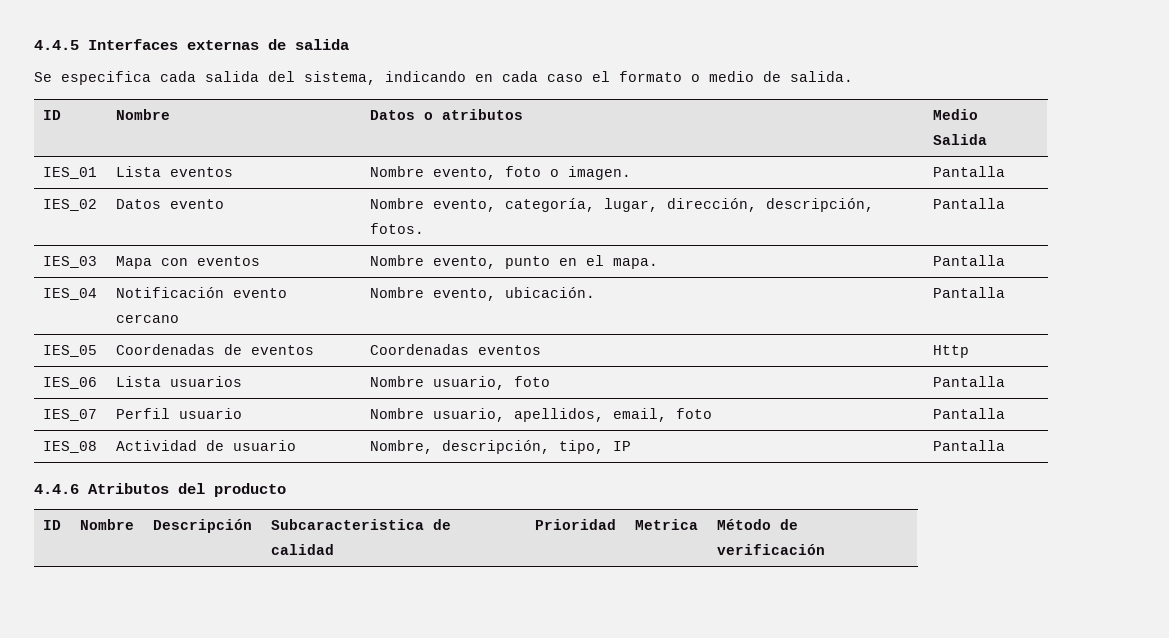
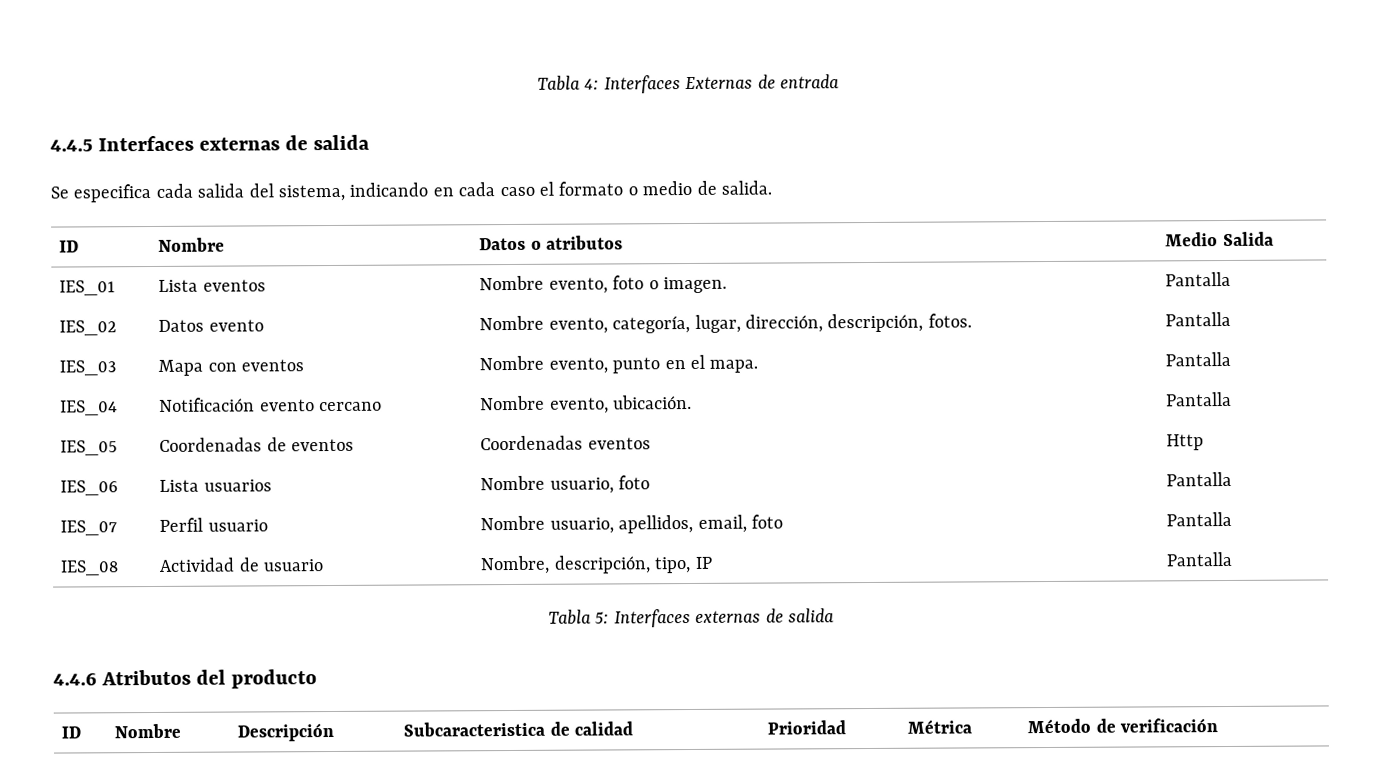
(34, 45) none -> [537,74,839,94] Tabla 4: Interfaces Externas de entrada //
(1006, 445) none -> [548,608,834,628] // Tabla 5: Interfaces externas de salida
[635,519,699,530] Metrica -> [907,719,973,734] Métrica

